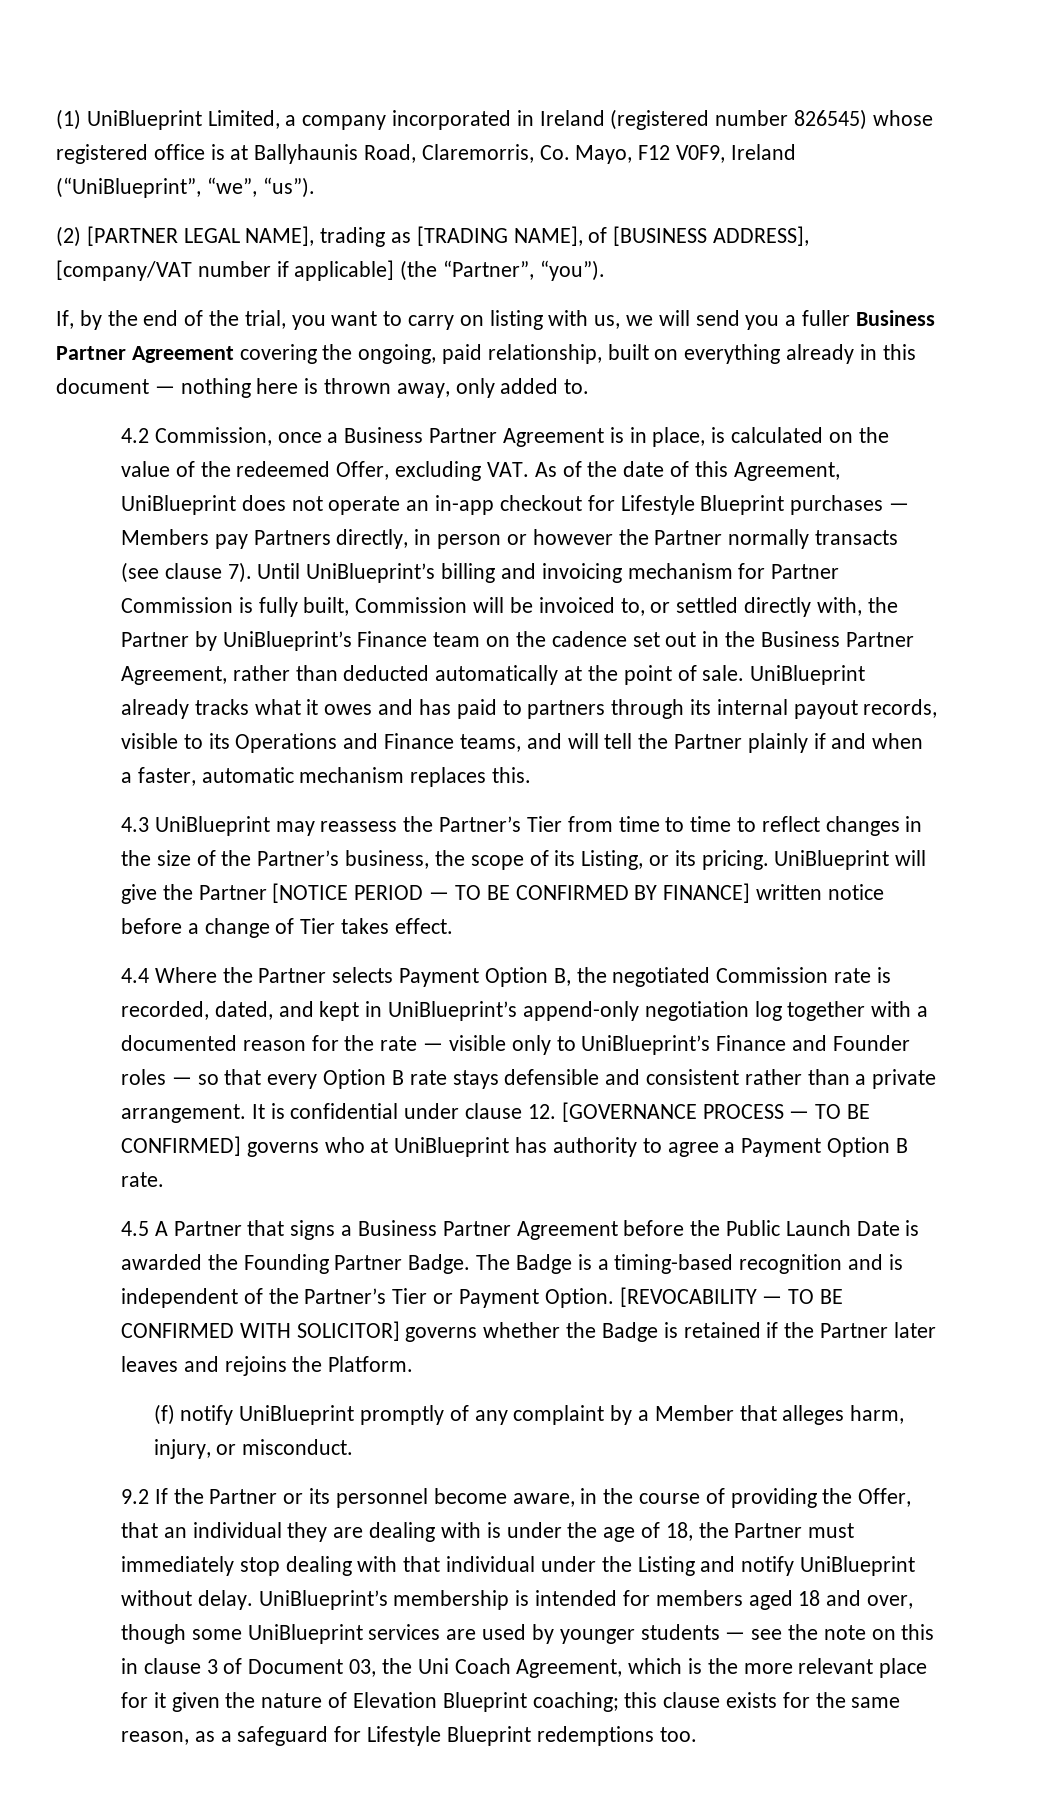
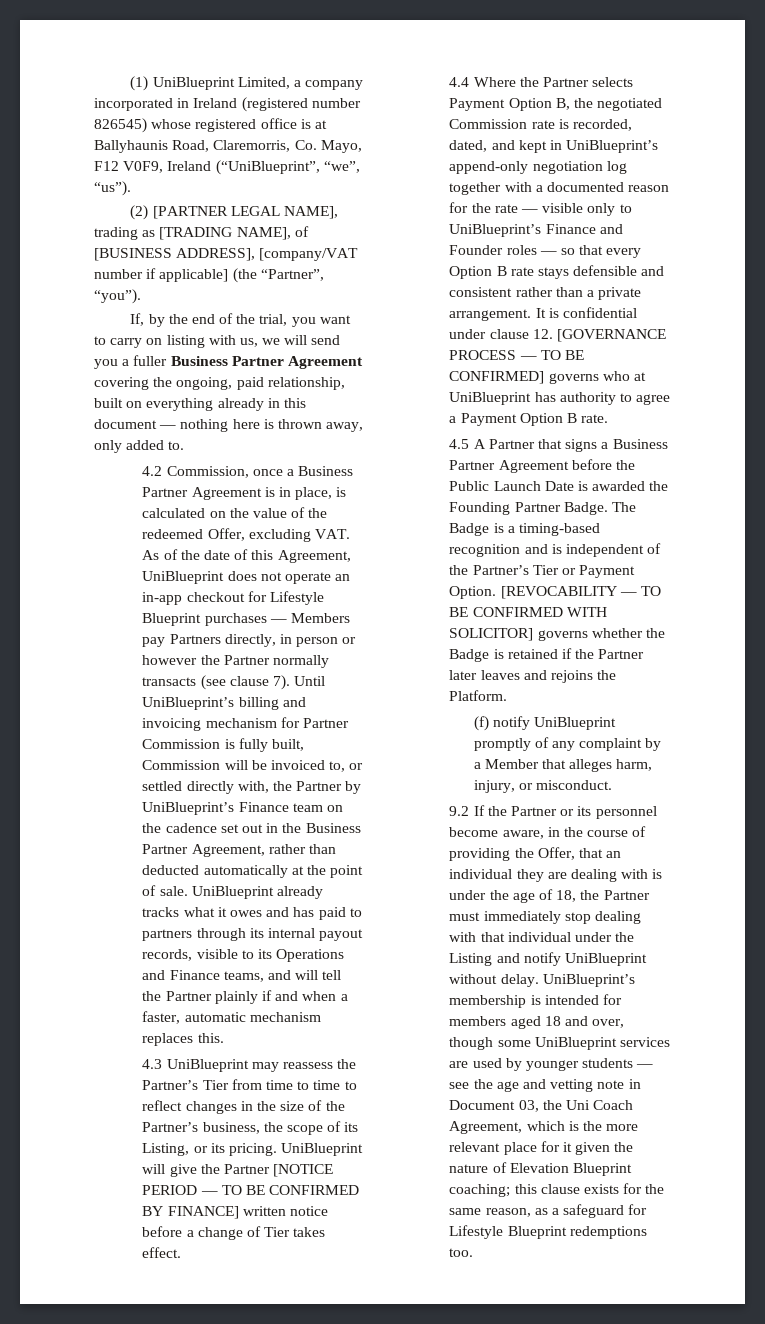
[823,1624,935,1640] [121,1658,243,1674] note on this in clause 3 of -> [496,1079,641,1092] age and vetting note in

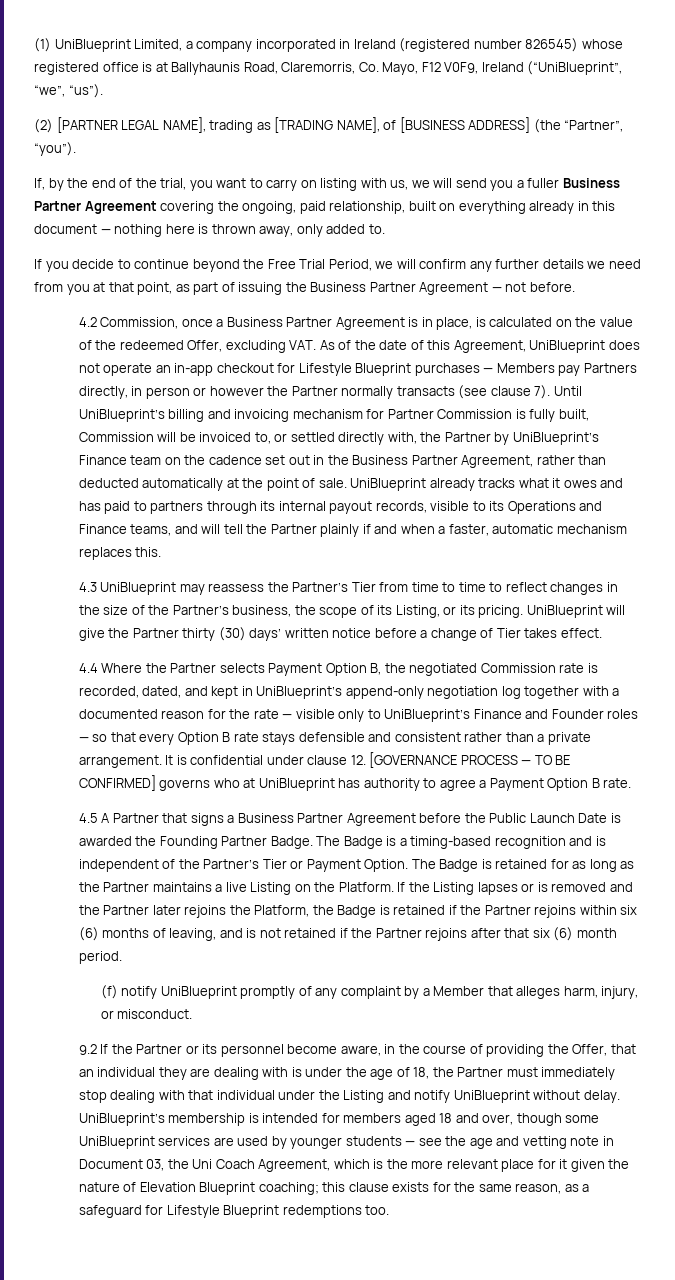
[176,248,359,261] [94,268,229,282] ADDRESS], [company/VAT number if applicable] -> [468,117,531,133] ADDRESS]
(185, 445) none -> [34,259,641,272] [34,282,575,295] // If you decide to continue beyond the Free Trial Period, we will confirm any further details we need from you at that point, as part of issuing the Business Partner Agreement — not before.
[273,1164,334,1177] [142,1185,360,1195] [142,1206,239,1219] [NOTICE PERIOD — TO BE CONFIRMED BY FINANCE] -> [182,627,282,641] thirty (30) days’
[500,586,662,599] [449,607,607,617] [449,628,643,641] [REVOCABILITY — TO BE CONFIRMED WITH SOLICITOR] governs whether -> [411,859,635,872] [78,882,633,895] [78,905,310,918] The Badge is retained for as long as the Partner maintains a live Listing on the Platform. If the Listing lapses or is removed and the Partner later rejoins the Platform,
[449,670,617,683] [449,690,508,701] later leaves and rejoins the Platform. -> [534,905,638,918] [78,927,617,941] [78,951,122,964] rejoins within six (6) months of leaving, and is not retained if the Partner rejoins after that six (6) month period.

